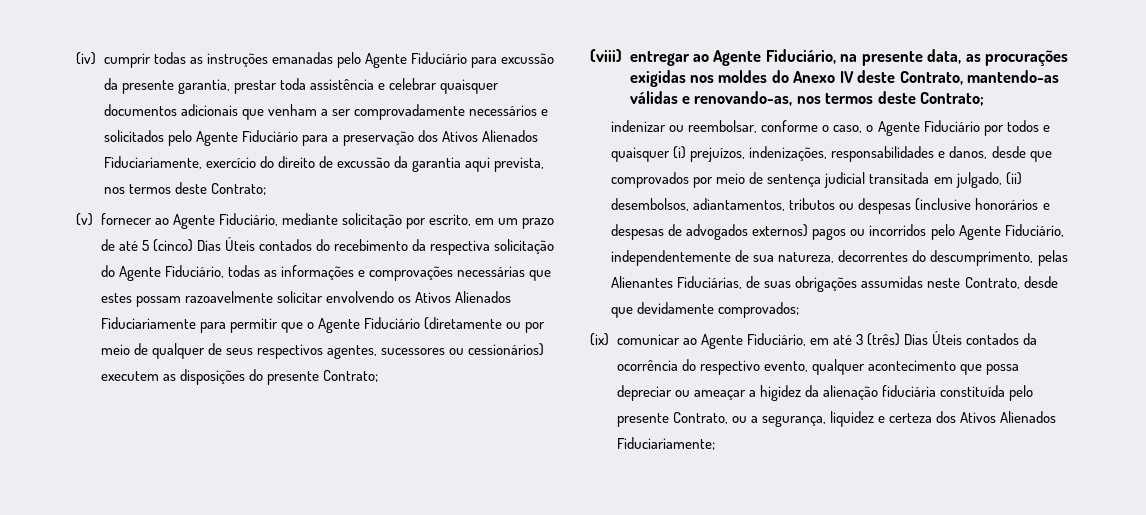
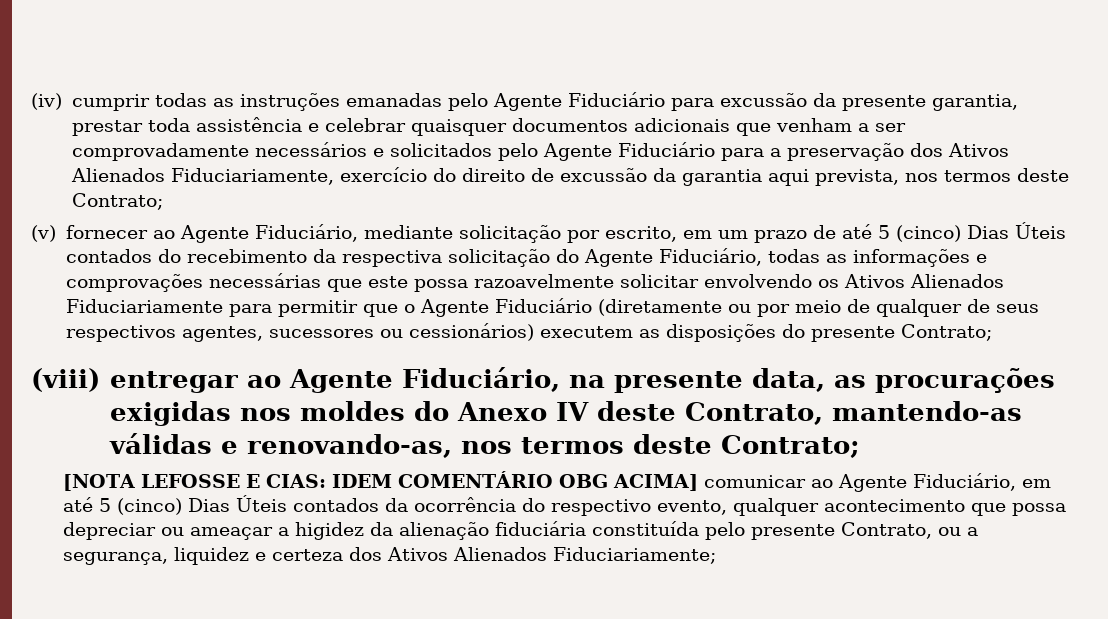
[100,293,181,307] estes possam -> [367,276,468,292] este possa
[611,120,1050,136] [611,146,1052,162] [611,172,1022,188] [611,198,1050,214] [611,224,1064,240] [611,250,1068,266] [611,276,1058,292] [611,302,800,318] [590,333,609,346] indenizar ou reembolsar, conforme o caso, o Agente Fiduciário por todos e quaisquer (i) prejuízos, indenizações, responsabilidades e danos, desde que comprovados por meio de sentença judicial transitada em julgado, (ii) desembolsos, adiantamentos, tributos ou despesas (inclusive honorários e despesas de advogados externos) pagos ou incorridos pelo Agente Fiduciário, independentemente de sua natureza, decorrentes do descumprimento, pelas Alienantes Fiduciárias, de suas obrigações assumidas neste Contrato, desde que devidamente comprovados; // (ix) -> [62,471,698,491] [NOTA LEFOSSE E CIAS: IDEM COMENTÁRIO OBG ACIMA]
[855,333,900,346] 3 (três) -> [98,498,182,515] 5 (cinco)

